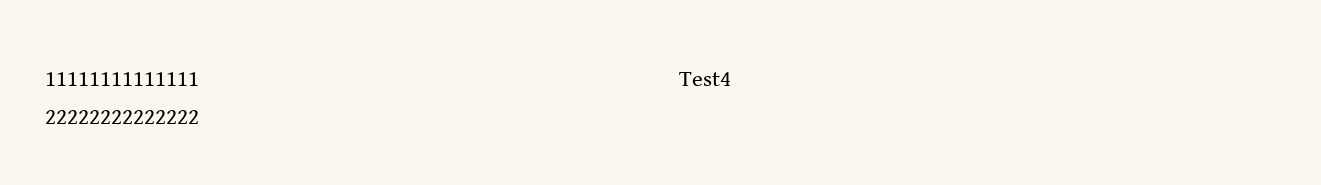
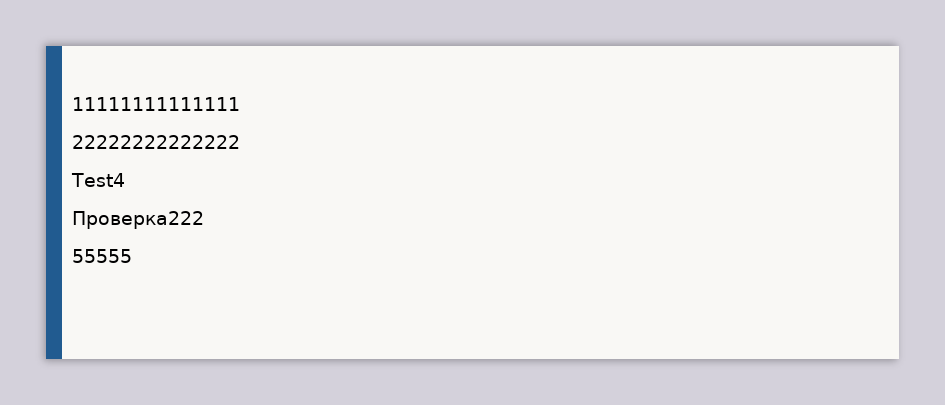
(731, 79) none -> [72,211,204,229] [72,249,132,263] // Проверка222 // 55555

